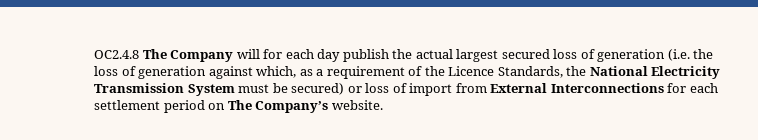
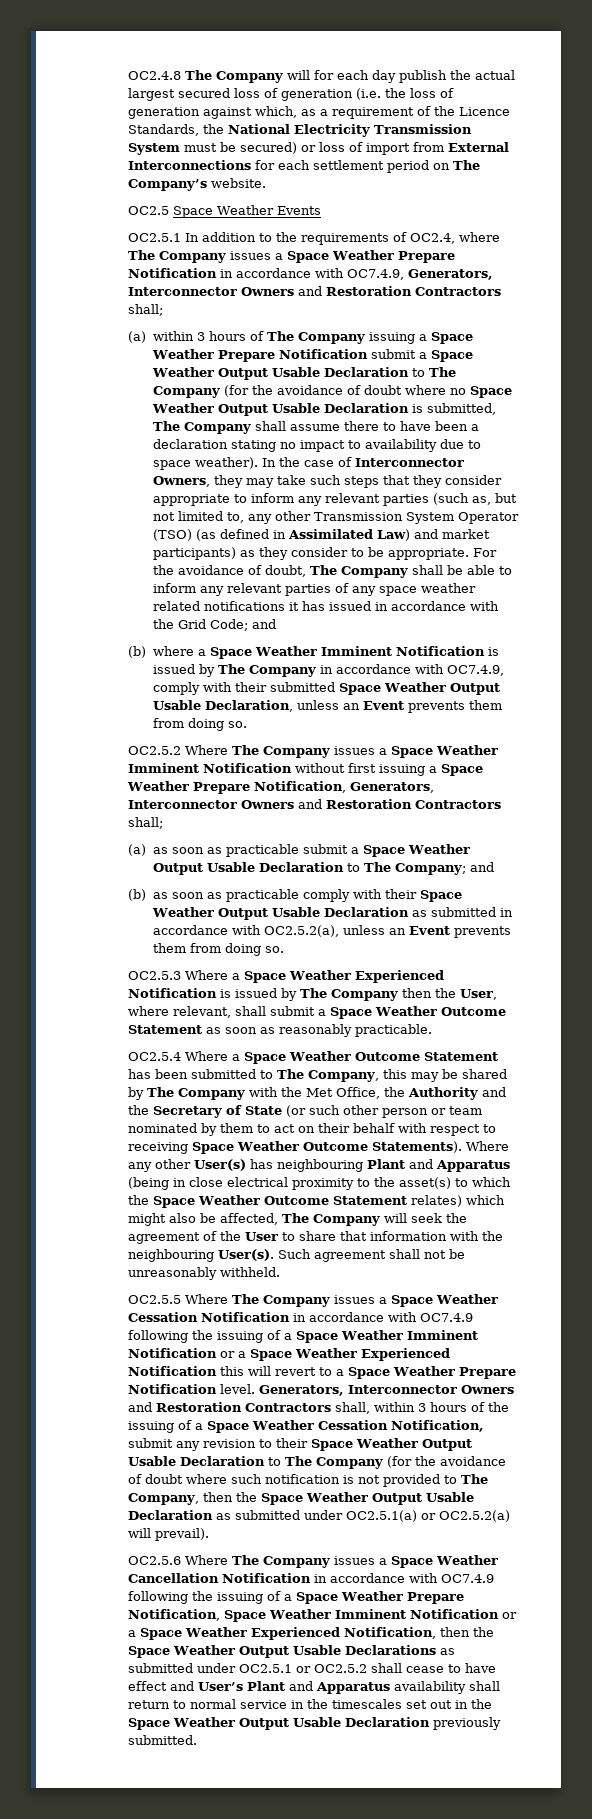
(383, 105) none -> [128,205,322,218] [128,232,501,245] [128,250,456,263] [128,268,494,280] [128,286,502,296] [128,304,164,316] [128,331,473,344] [151,349,473,362] [151,367,456,380] [152,385,512,398] [151,403,496,416] [152,421,479,434] [152,439,481,452] [152,457,464,470] [152,475,502,488] [152,493,517,506] [152,511,519,524] [152,529,490,541] [152,547,497,560] [152,565,512,578] [152,583,476,596] [152,601,499,611] [152,619,276,631] [128,646,499,659] [152,664,504,677] [152,682,500,695] [152,700,502,713] [152,718,247,731] [128,745,499,758] [128,763,484,776] [127,781,435,794] [128,799,502,809] [128,817,164,829] [128,844,470,857] [152,862,494,875] [128,889,462,902] [151,907,513,920] [152,925,511,938] [152,943,284,956] [128,970,445,983] [128,988,498,1001] [128,1006,507,1019] [128,1024,433,1037] [128,1051,499,1064] [128,1069,508,1082] [128,1087,507,1100] [128,1105,483,1118] [128,1123,497,1136] [128,1141,510,1154] [128,1159,511,1172] [128,1177,512,1190] [128,1195,506,1208] [128,1213,468,1226] [128,1231,504,1244] [128,1249,466,1262] [128,1267,281,1280] [128,1294,499,1307] [128,1312,474,1322] [128,1330,479,1343] [128,1348,451,1361] [128,1366,517,1379] [128,1384,515,1396] [128,1402,510,1414] [128,1420,485,1433] [128,1438,473,1451] [128,1456,507,1469] [128,1474,489,1487] [128,1492,475,1505] [128,1510,511,1522] [128,1528,210,1541] [128,1555,499,1568] [128,1573,495,1583] [128,1591,465,1604] [128,1609,518,1622] [128,1627,495,1640] [128,1645,456,1658] [128,1663,497,1673] [128,1681,501,1694] [128,1699,493,1709] [128,1717,502,1730] [128,1735,198,1745] // OC2.5 Space Weather Events // OC2.5.1 In addition to the requirements of OC2.4, where The Company issues a Space Weather Prepare Notification in accordance with OC7.4.9, Generators, Interconnector Owners and Restoration Contractors shall; // (a) within 3 hours of The Company issuing a Space Weather Prepare Notification submit a Space Weather Output Usable Declaration to The Company (for the avoidance of doubt where no Space Weather Output Usable Declaration is submitted, The Company shall assume there to have been a declaration stating no impact to availability due to space weather). In the case of Interconnector Owners, they may take such steps that they consider appropriate to inform any relevant parties (such as, but not limited to, any other Transmission System Operator (TSO) (as defined in Assimilated Law) and market participants) as they consider to be appropriate. For the avoidance of doubt, The Company shall be able to inform any relevant parties of any space weather related notifications it has issued in accordance with the Grid Code; and // (b) where a Space Weather Imminent Notification is issued by The Company in accordance with OC7.4.9, comply with their submitted Space Weather Output Usable Declaration, unless an Event prevents them from doing so. // OC2.5.2 Where The Company issues a Space Weather Imminent Notification without first issuing a Space Weather Prepare Notification, Generators, Interconnector Owners and Restoration Contractors shall; // (a) as soon as practicable submit a Space Weather Output Usable Declaration to The Company; and // (b) as soon as practicable comply with their Space Weather Output Usable Declaration as submitted in accordance with OC2.5.2(a), unless an Event prevents them from doing so. // OC2.5.3 Where a Space Weather Experienced Notification is issued by The Company then the User, where relevant, shall submit a Space Weather Outcome Statement as soon as reasonably practicable. // OC2.5.4 Where a Space Weather Outcome Statement has been submitted to The Company, this may be shared by The Company with the Met Office, the Authority and the Secretary of State (or such other person or team nominated by them to act on their behalf with respect to receiving Space Weather Outcome Statements). Where any other User(s) has neighbouring Plant and Apparatus (being in close electrical proximity to the asset(s) to which the Space Weather Outcome Statement relates) which might also be affected, The Company will seek the agreement of the User to share that information with the neighbouring User(s). Such agreement shall not be unreasonably withheld. // OC2.5.5 Where The Company issues a Space Weather Cessation Notification in accordance with OC7.4.9 following the issuing of a Space Weather Imminent Notification or a Space Weather Experienced Notification this will revert to a Space Weather Prepare Notification level. Generators, Interconnector Owners and Restoration Contractors shall, within 3 hours of the issuing of a Space Weather Cessation Notification, submit any revision to their Space Weather Output Usable Declaration to The Company (for the avoidance of doubt where such notification is not provided to The Company, then the Space Weather Output Usable Declaration as submitted under OC2.5.1(a) or OC2.5.2(a) will prevail). // OC2.5.6 Where The Company issues a Space Weather Cancellation Notification in accordance with OC7.4.9 following the issuing of a Space Weather Prepare Notification, Space Weather Imminent Notification or a Space Weather Experienced Notification, then the Space Weather Output Usable Declarations as submitted under OC2.5.1 or OC2.5.2 shall cease to have effect and User’s Plant and Apparatus availability shall return to normal service in the timescales set out in the Space Weather Output Usable Declaration previously submitted.

